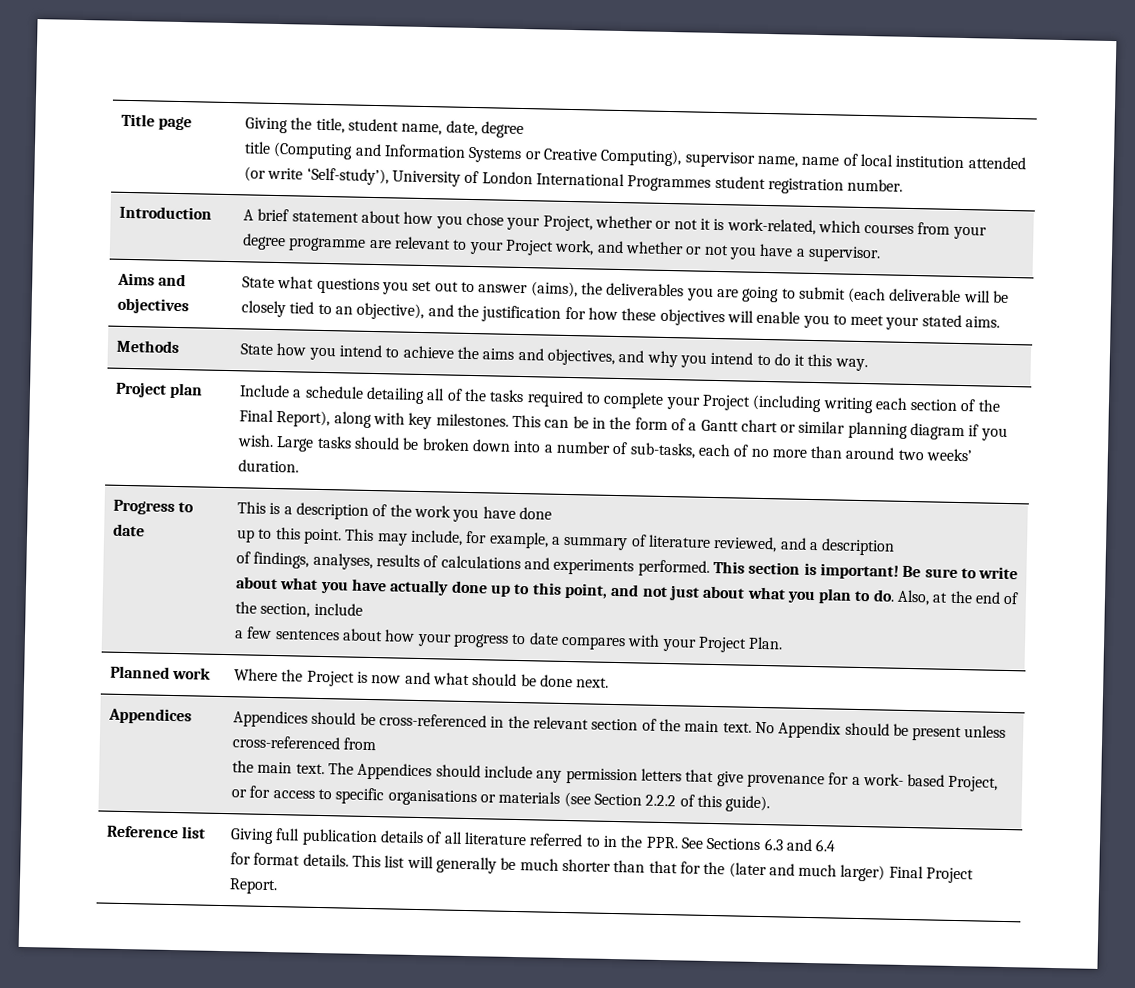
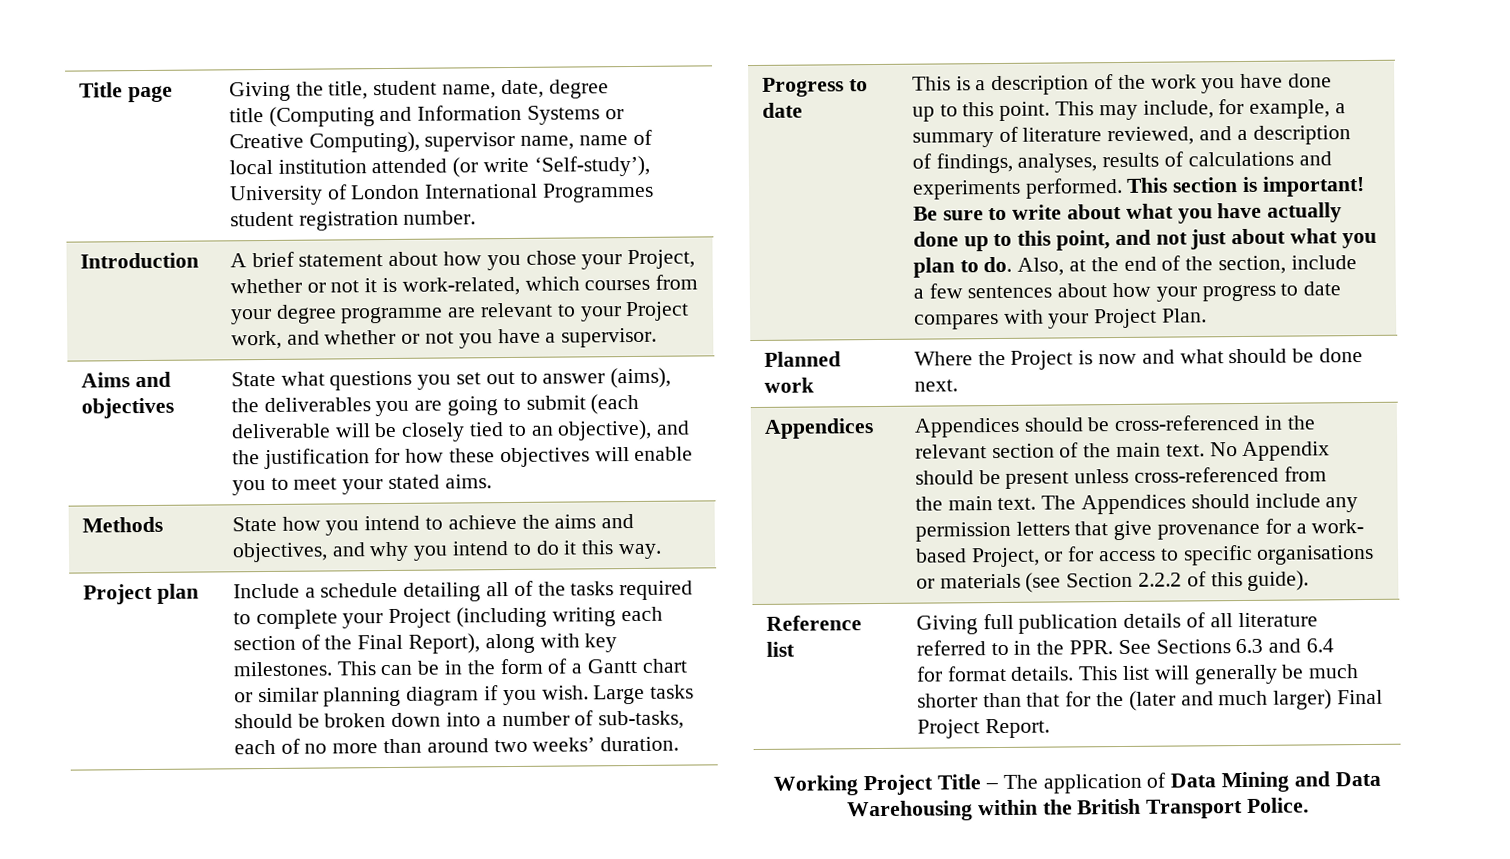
(279, 886) none -> [773,771,1381,796] [846,797,1310,822] // Working Project Title – The application of Data Mining and Data Warehousing within the British Transport Police.

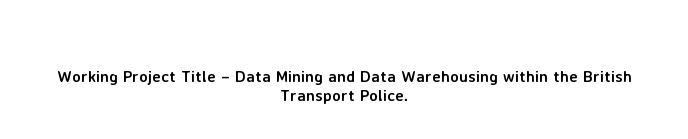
[78,82,173,103] [228,79,609,102] [228,104,624,127] [228,129,653,153] [228,155,650,178] [228,182,654,206] [229,210,477,231] [79,252,199,269] [229,249,696,271] [229,274,699,296] [229,301,690,325] [230,327,658,350] [80,371,171,388] [80,397,174,419] [230,367,672,391] [230,393,640,417] [230,419,691,442] [231,446,694,470] [231,474,492,496] [81,516,163,533] [231,513,635,536] [231,540,662,563] [82,583,199,605] [232,580,694,602] [232,606,663,630] [232,633,618,654] [232,658,687,677] [233,684,695,707] [233,710,685,730] [233,736,680,755] [761,77,868,97] [761,102,803,118] [911,73,1332,96] [911,98,1346,122] [911,125,1351,148] [911,151,1332,174] [911,175,1365,200] [912,202,1343,224] [912,228,1377,252] [912,255,1357,278] [912,281,1342,302] [913,308,1207,330] [763,351,841,367] [763,377,814,393] [913,348,1363,370] [913,379,958,392] [763,418,874,439] [913,414,1316,438] [914,441,1331,462] [914,466,1327,489] [914,493,1359,515] [914,518,1365,542] [914,544,1375,568] [915,570,1310,593] [765,615,862,631] [765,641,795,657] [915,612,1318,635] [915,638,1334,656] [915,664,1360,685] [916,689,1383,711] [916,718,1050,739] Title page | Giving the title, student name, date, degree // title (Computing and Information Systems or Creative Computing), supervisor name, name of local institution attended (or write ‘Self-study’), University of London International Programmes student registration number. // Introduction | A brief statement about how you chose your Project, whether or not it is work-related, which courses from your degree programme are relevant to your Project work, and whether or not you have a supervisor. // Aims and objectives | State what questions you set out to answer (aims), the deliverables you are going to submit (each deliverable will be closely tied to an objective), and the justification for how these objectives will enable you to meet your stated aims. // Methods | State how you intend to achieve the aims and objectives, and why you intend to do it this way. // Project plan | Include a schedule detailing all of the tasks required to complete your Project (including writing each section of the Final Report), along with key milestones. This can be in the form of a Gantt chart or similar planning diagram if you wish. Large tasks should be broken down into a number of sub-tasks, each of no more than around two weeks’ duration. // Progress to date | This is a description of the work you have done // up to this point. This may include, for example, a summary of literature reviewed, and a description // of findings, analyses, results of calculations and experiments performed. This section is important! Be sure to write about what you have actually done up to this point, and not just about what you plan to do. Also, at the end of the section, include // a few sentences about how your progress to date compares with your Project Plan. // Planned work | Where the Project is now and what should be done next. // Appendices | Appendices should be cross-referenced in the relevant section of the main text. No Appendix should be present unless cross-referenced from // the main text. The Appendices should include any permission letters that give provenance for a work- based Project, or for access to specific organisations or materials (see Section 2.2.2 of this guide). // Reference list | Giving full publication details of all literature referred to in the PPR. See Sections 6.3 and 6.4 // for format details. This list will generally be much shorter than that for the (later and much larger) Final Project Report. // -> (56, 78) none
[1002,772,1167,794] The application of -> (230, 79) none

